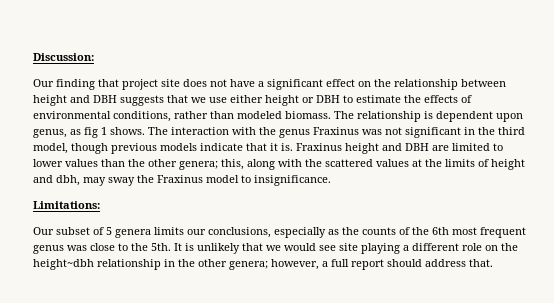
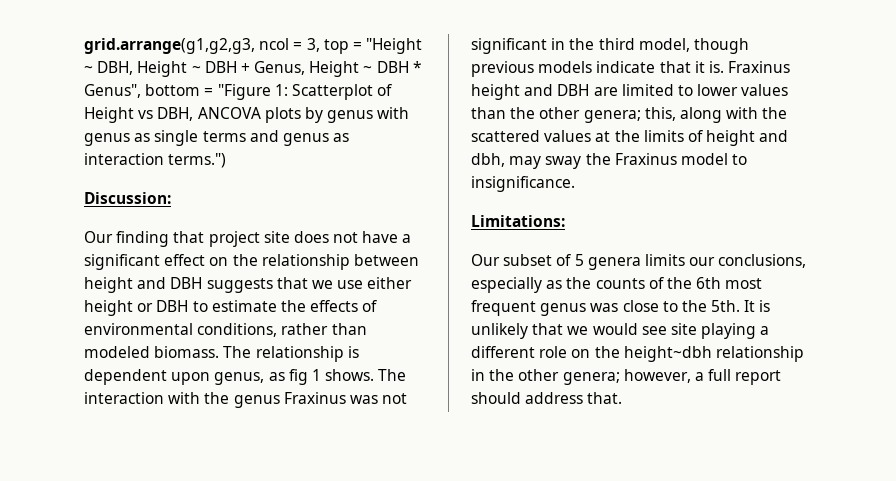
(33, 57) none -> [84,38,423,54] [84,61,422,77] [84,84,393,100] [84,107,410,123] [84,130,350,146] [84,153,227,168] grid.arrange(g1,g2,g3, ncol = 3, top = "Height ~ DBH, Height ~ DBH + Genus, Height ~ DBH * Genus", bottom = "Figure 1: Scatterplot of Height vs DBH, ANCOVA plots by genus with genus as single terms and genus as interaction terms.") //

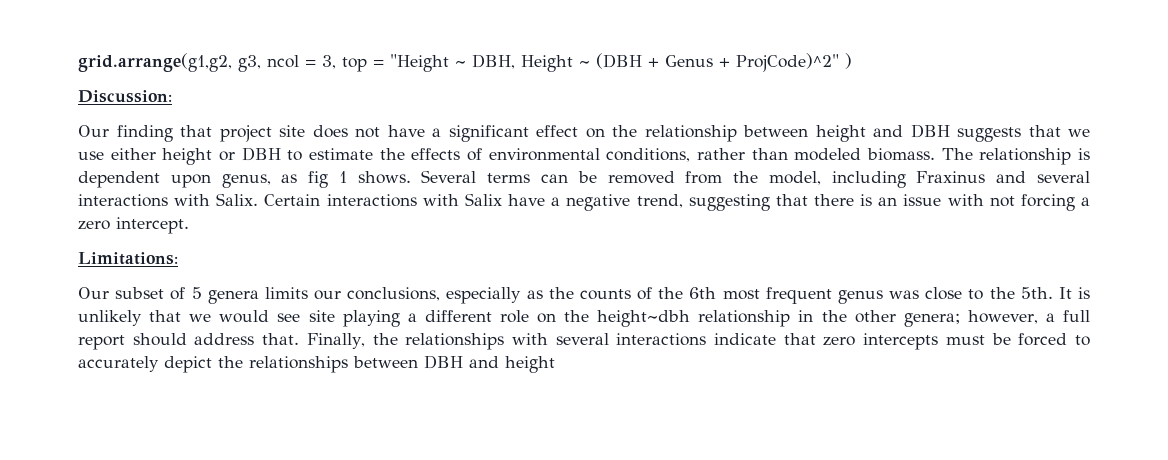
[84,38,255,54] grid.arrange(g1,g2,g3, -> [78,53,261,72] grid.arrange(g1,g2, g3,
[204,61,422,77] [84,84,393,100] [84,107,410,123] [84,130,350,146] [84,153,227,168] DBH + Genus, Height ~ DBH * Genus", bottom = "Figure 1: Scatterplot of Height vs DBH, ANCOVA plots by genus with genus as single terms and genus as interaction terms.") -> [596,53,852,72] (DBH + Genus + ProjCode)^2" )
[378,369,407,381] [84,392,408,408] [471,38,749,54] [471,61,791,77] [471,84,789,100] [471,107,788,123] [471,130,789,146] [471,153,748,169] [471,176,575,192] The interaction with the genus Fraxinus was not significant in the third model, though previous models indicate that it is. Fraxinus height and DBH are limited to lower values than the other genera; this, along with the scattered values at the limits of height and dbh, may sway the Fraxinus model to insignificance. -> [421,170,1091,188] [78,193,1090,211] [78,217,189,234] Several terms can be removed from the model, including Fraxinus and several interactions with Salix. Certain interactions with Salix have a negative trend, suggesting that there is an issue with not forcing a zero intercept.
(623, 398) none -> [306,333,1091,350] [78,355,555,373] Finally, the relationships with several interactions indicate that zero intercepts must be forced to accurately depict the relationships between DBH and height

